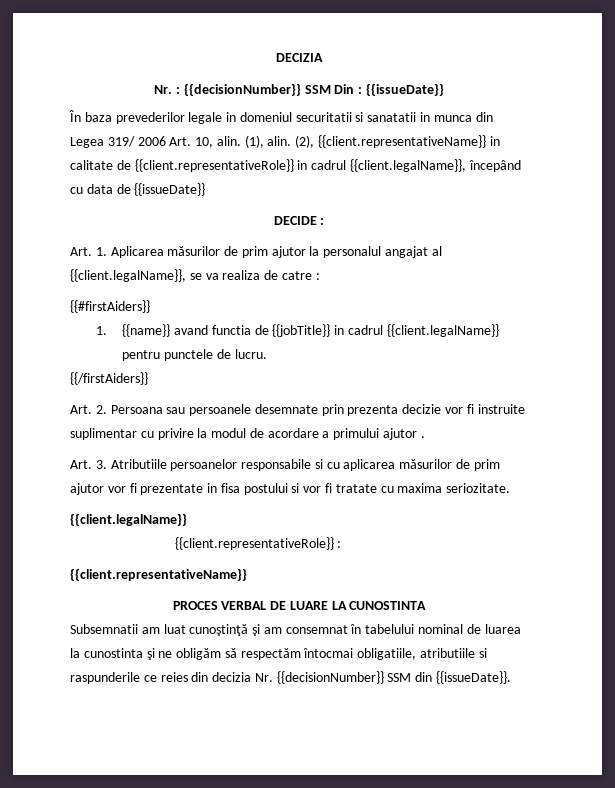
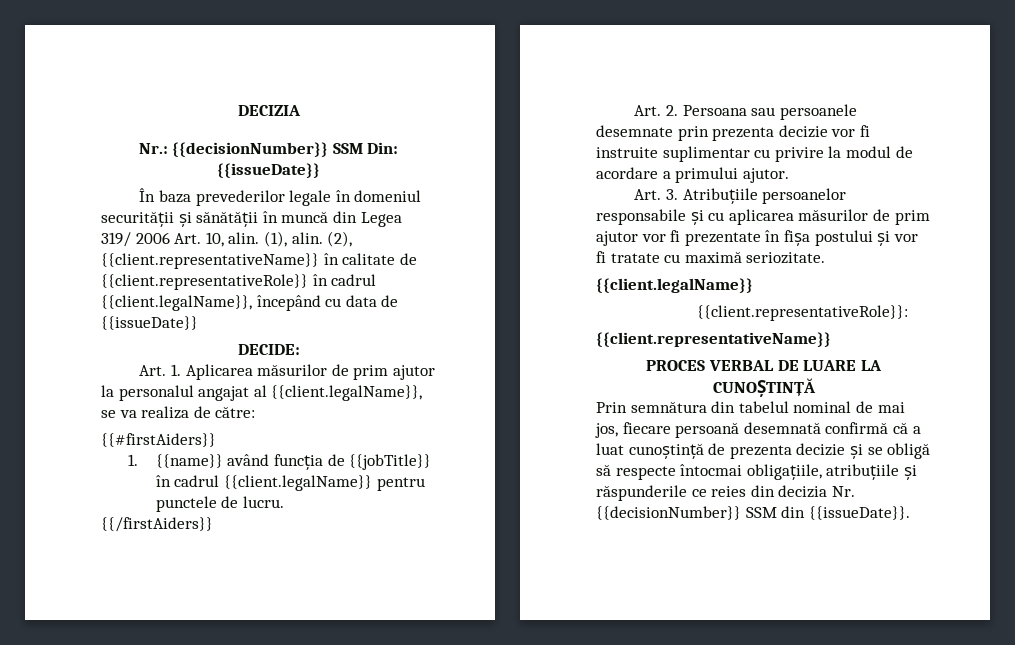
[154,83,363,96] Nr. : {{decisionNumber}} SSM Din : -> [138,142,399,157] Nr.: {{decisionNumber}} SSM Din:
[226,112,472,122] in domeniul securitatii si sanatatii in munca -> [335,190,422,202] [101,211,329,227] în domeniul securității și sănătății în muncă
[489,136,500,146] in -> [323,253,339,265] în
[297,160,308,170] in -> [312,274,328,286] în
[273,216,325,225] DECIDE : -> [237,344,300,355] DECIDE:
[281,271,320,280] catre : -> [215,406,256,418] către:
[174,325,251,335] avand functia -> [227,454,323,470] având funcția
[334,325,345,335] in -> [155,475,171,487] în
[383,428,425,440] ajutor . -> [742,168,789,183] ajutor.
[110,459,167,469] Atributiile -> [682,188,758,204] Atribuțiile
[314,459,323,469] si -> [690,210,704,225] și
[207,483,300,495] in fisa postului si -> [765,230,891,246] în fișa postului și
[397,483,443,493] maxima -> [684,251,742,263] maximă
[174,537,342,550] {{client.representativeRole}} : -> [696,305,908,321] {{client.representativeRole}}:
[349,601,427,610] [70,624,521,636] [70,648,487,660] [70,672,140,684] CUNOSTINTA // Subsemnatii am luat cunoştinţă şi am consemnat în tabelului nominal de luarea la cunostinta şi ne obligăm să respectăm întocmai obligatiile, atributiile si raspunderile -> [712,378,816,397] [596,401,905,413] [595,422,921,438] [596,443,931,459] [596,464,917,480] [596,485,687,501] CUNOȘTINȚĂ // Prin semnătura din tabelul nominal de mai jos, fiecare persoană desemnată confirmă că a luat cunoștință de prezenta decizie și se obligă să respecte întocmai obligațiile, atribuțiile și răspunderile

